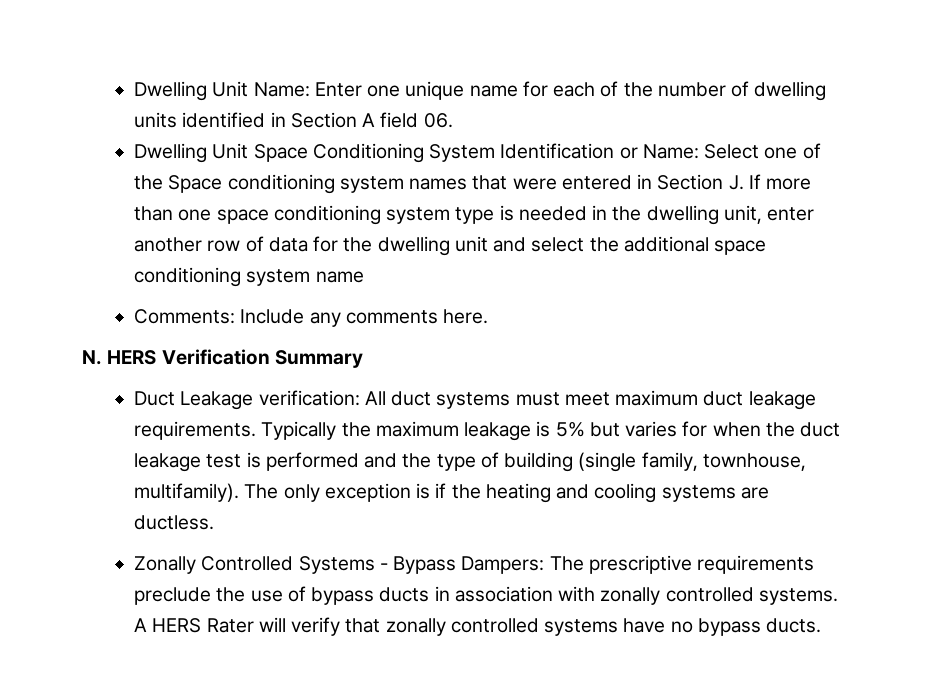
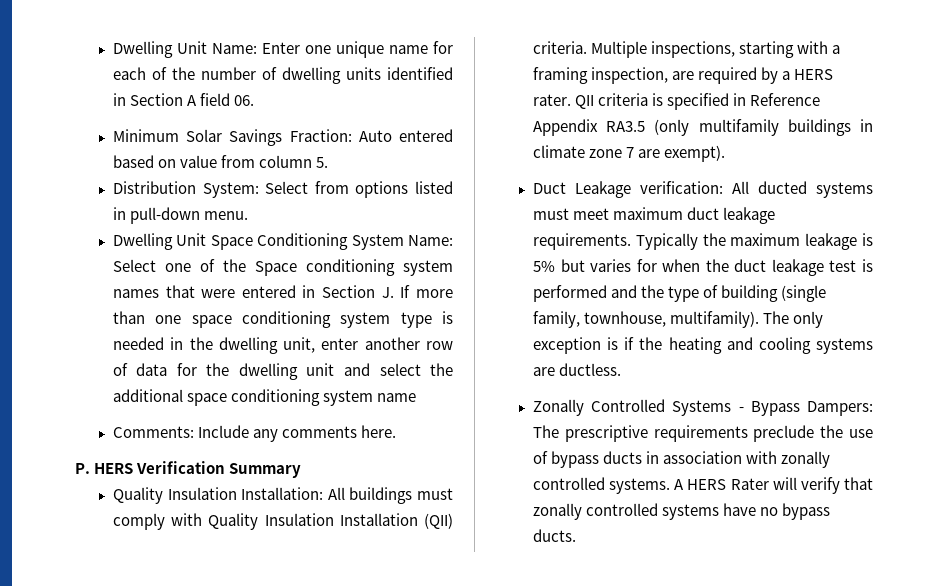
(453, 120) none -> [112,129,453,146] [112,155,329,168] [112,181,454,198] [112,207,249,224] // Minimum Solar Savings Fraction: Auto entered based on value from column 5. // Distribution System: Select from options listed in pull-down menu.
[500,143,638,159] Identification or -> (404, 242) none
[82,350,102,365] N. -> [75,463,90,474] P.
(363, 359) none -> [112,487,454,504] [112,513,453,530] [532,41,841,58] [532,67,834,84] [532,93,821,110] [532,119,873,136] [532,145,726,162] // Quality Insulation Installation: All buildings must comply with Quality Insulation Installation (QII) criteria. Multiple inspections, starting with a framing inspection, are required by a HERS rater. QII criteria is specified in Reference Appendix RA3.5 (only multifamily buildings in climate zone 7 are exempt).
[391,391,432,406] duct -> [757,181,807,194] ducted

